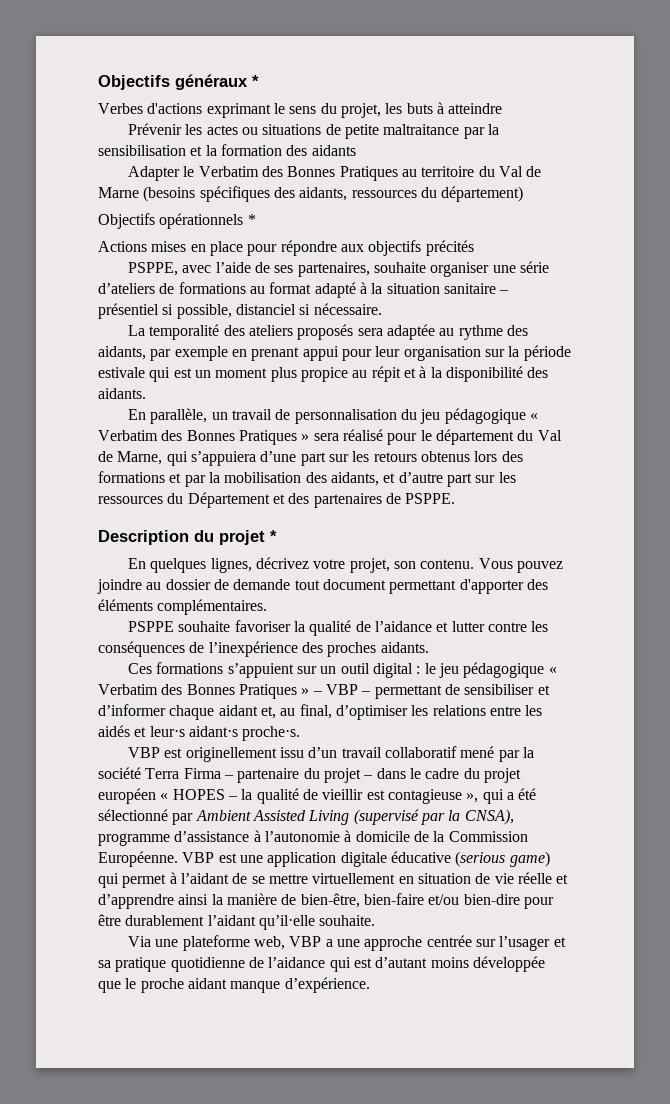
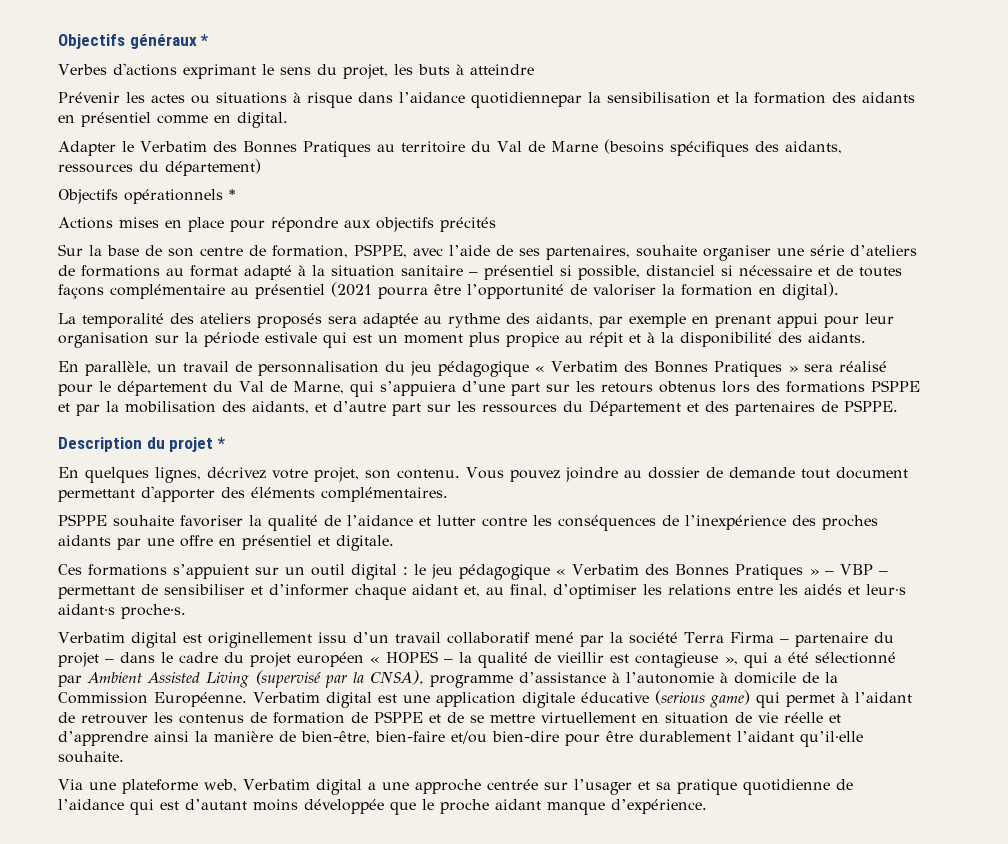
[325,124,485,139] de petite maltraitance par -> [293,92,582,108] à risque dans l’aidance quotidiennepar
(356, 150) none -> [58,112,288,128] en présentiel comme en digital.
(474, 248) none -> [58,244,348,258] Sur la base de son centre de formation,
[313,303,382,315] nécessaire. -> [739,265,902,277] [58,282,839,300] nécessaire et de toutes façons complémentaire au présentiel (2021 pourra être l’opportunité de valoriser la formation en digital).
(165, 477) none -> [870,380,920,392] PSPPE
[380,642,429,653] aidants. -> [58,535,394,551] aidants par une offre en présentiel et digitale.
[128,747,161,758] VBP -> [58,632,177,648] Verbatim digital
[182,852,215,863] VBP -> [253,692,372,708] Verbatim digital
(248, 878) none -> [81,711,464,724] retrouver les contenus de formation de PSPPE et de
[289,936,322,947] VBP -> [242,779,362,795] Verbatim digital

